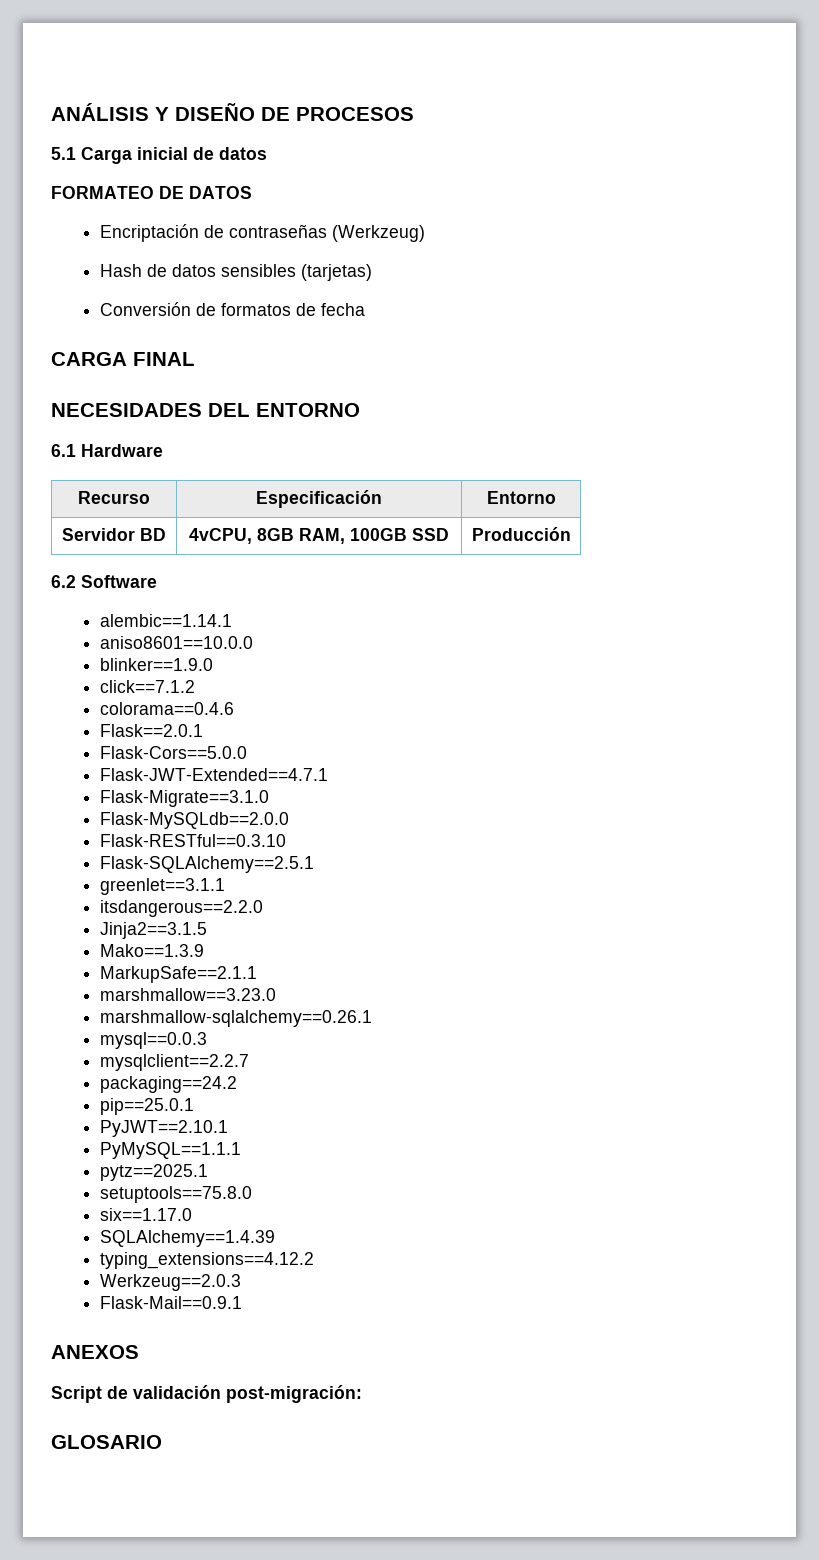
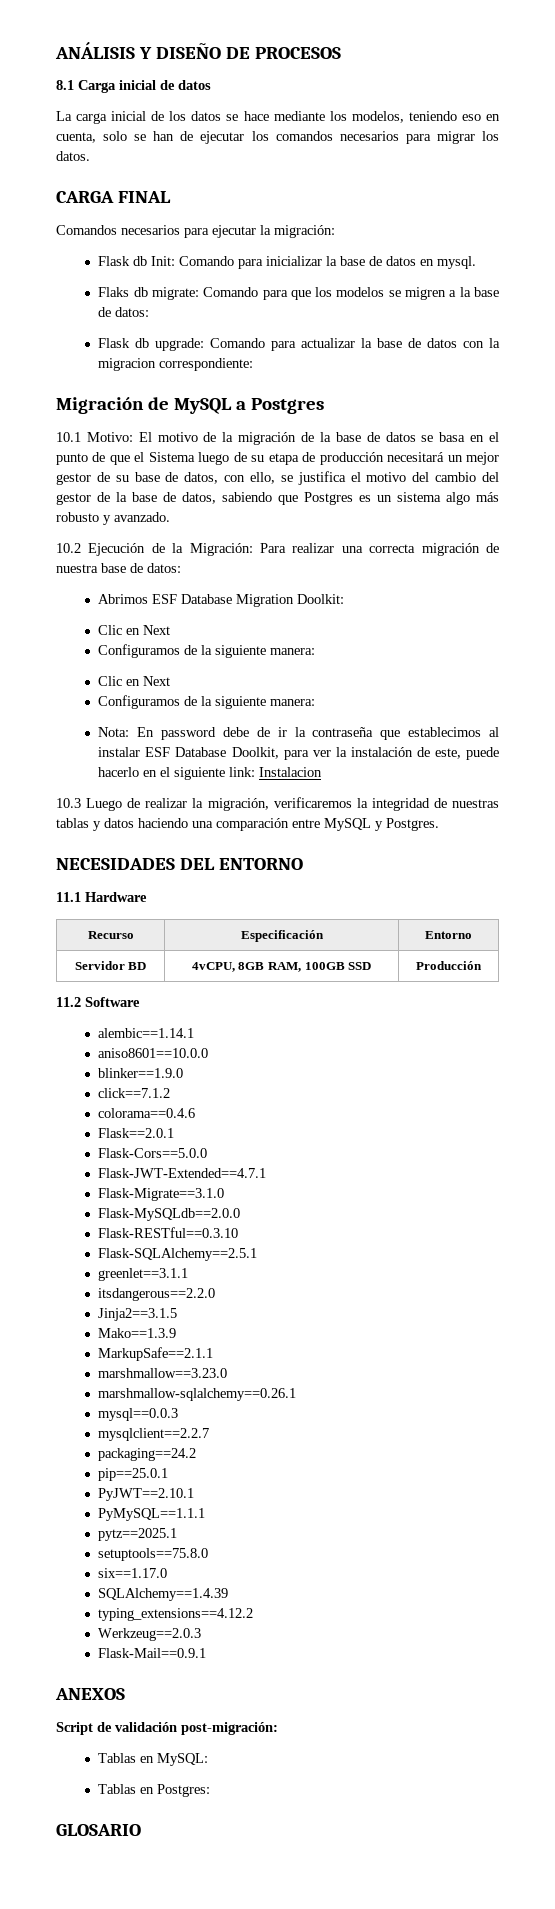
[51,147,76,160] 5.1 -> [56,80,74,90] 8.1
[51,186,252,199] [99,224,425,242] [99,264,372,281] [99,302,365,316] [51,352,195,366] FORMATEO DE DATOS // Encriptación de contraseñas (Werkzeug) // Hash de datos sensibles (tarjetas) // Conversión de formatos de fecha // CARGA FINAL -> [56,111,501,124] [56,131,499,144] [56,151,90,161] [56,191,171,203] [56,225,335,238] [98,256,477,269] [98,287,500,300] [98,307,150,317] [98,338,500,351] [98,358,254,371] [56,397,324,414] [56,432,500,445] [56,452,499,465] [56,471,499,485] [56,492,499,505] [56,512,170,525] [56,543,499,556] [56,563,181,573] [98,594,345,607] [98,625,171,635] [98,644,316,658] [98,676,171,686] [98,695,316,709] [98,727,500,740] [98,747,500,760] [98,767,323,780] [56,797,500,811] [56,818,439,831] La carga inicial de los datos se hace mediante los modelos, teniendo eso en cuenta, solo se han de ejecutar los comandos necesarios para migrar los datos. // CARGA FINAL // Comandos necesarios para ejecutar la migración: // Flask db Init: Comando para inicializar la base de datos en mysql. // Flaks db migrate: Comando para que los modelos se migren a la base de datos: // Flask db upgrade: Comando para actualizar la base de datos con la migracion correspondiente: // Migración de MySQL a Postgres // 10.1 Motivo: El motivo de la migración de la base de datos se basa en el punto de que el Sistema luego de su etapa de producción necesitará un mejor gestor de su base de datos, con ello, se justifica el motivo del cambio del gestor de la base de datos, sabiendo que Postgres es un sistema algo más robusto y avanzado. // 10.2 Ejecución de la Migración: Para realizar una correcta migración de nuestra base de datos: // Abrimos ESF Database Migration Doolkit: // Clic en Next // Configuramos de la siguiente manera: // Clic en Next // Configuramos de la siguiente manera: // Nota: En password debe de ir la contraseña que establecimos al instalar ESF Database Doolkit, para ver la instalación de este, puede hacerlo en el siguiente link: Instalacion // 10.3 Luego de realizar la migración, verificaremos la integridad de nuestras tablas y datos haciendo una comparación entre MySQL y Postgres.
[51,444,76,457] 6.1 -> [56,892,81,902] 11.1
[51,575,76,588] 6.2 -> [56,997,81,1007] 11.2
(362, 1394) none -> [98,1753,209,1766] [98,1784,211,1797] // Tablas en MySQL: // Tablas en Postgres:

